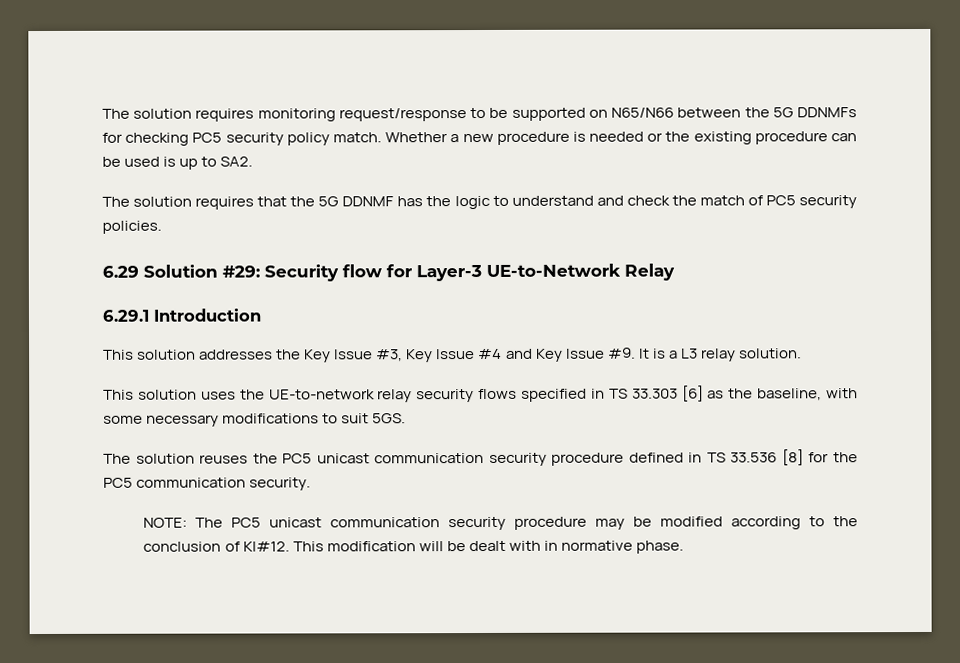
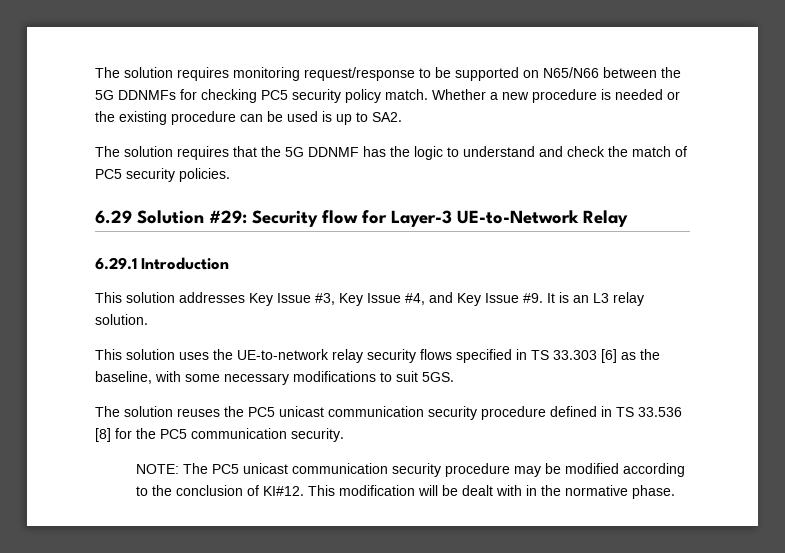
[276,349,302,360] the -> (245, 297) none
[478,348,503,360] #4 -> [405,293,425,305] #4,
[668,350,678,359] a -> [573,295,589,303] an
(558, 545) none -> [540,485,561,496] the

